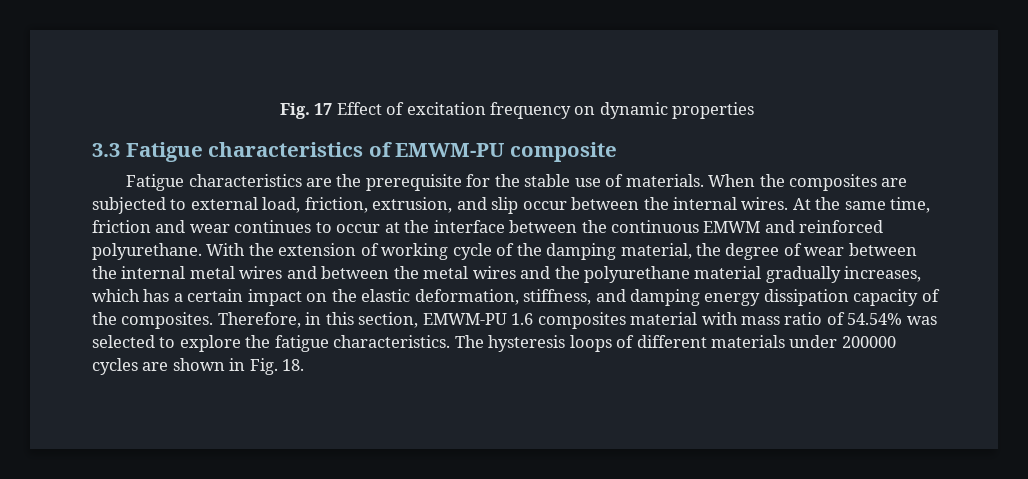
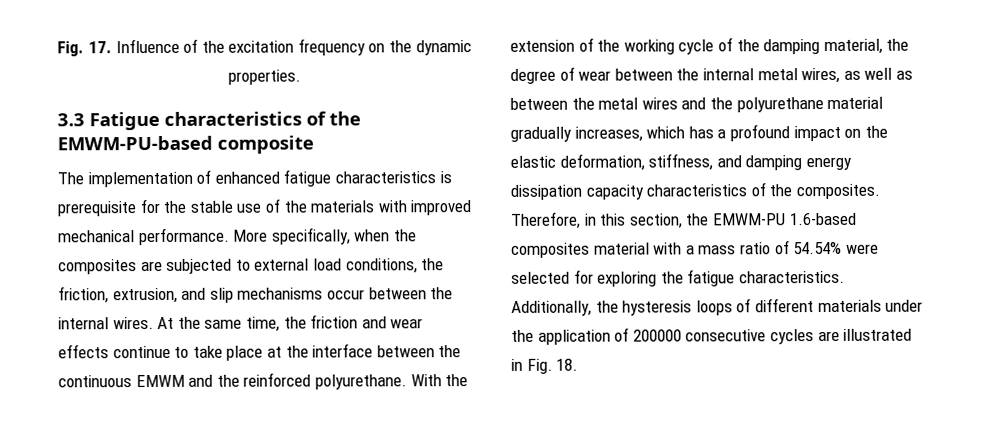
[279,102,755,119] Fig. 17 Effect of excitation frequency on dynamic properties -> [57,38,472,57] [228,69,301,85] Fig. 17. Influence of the excitation frequency on the dynamic properties.
[395,143,505,157] EMWM-PU -> [329,111,361,126] [57,135,213,151] the EMWM-PU-based
[126,174,362,191] Fatigue characteristics are the -> [57,169,452,188] The implementation of enhanced fatigue characteristics is
[625,174,756,187] materials. When -> [283,200,472,216] [58,227,391,246] the materials with improved mechanical performance. More specifically, when
[262,197,301,213] load, -> [312,258,445,274] load conditions, the
(519, 205) none -> [237,287,324,300] mechanisms
(931, 205) none -> [283,316,307,329] the
[234,220,381,233] continues to occur -> [58,344,264,361] effects continue to take place
(795, 226) none -> [216,374,240,387] the
(379, 249) none -> [597,39,621,52] the
[239,266,317,279] wires and -> [801,67,913,84] wires, as well as
[187,289,244,302] certain -> [729,124,790,142] profound
(919, 297) none -> [646,184,748,197] characteristics
[422,313,534,325] EMWM-PU 1.6 -> [685,212,857,226] the EMWM-PU 1.6-based
(738, 318) none -> [685,245,695,255] a
[906,316,937,325] [92,335,241,352] was selected to explore -> [845,243,879,254] [511,269,658,287] were selected for exploring
[454,335,484,348] The -> [511,300,619,316] Additionally, the
[841,336,896,348] 200000 -> [511,327,767,345] the application of 200000 consecutive
[172,358,225,371] shown -> [843,328,913,341] illustrated

